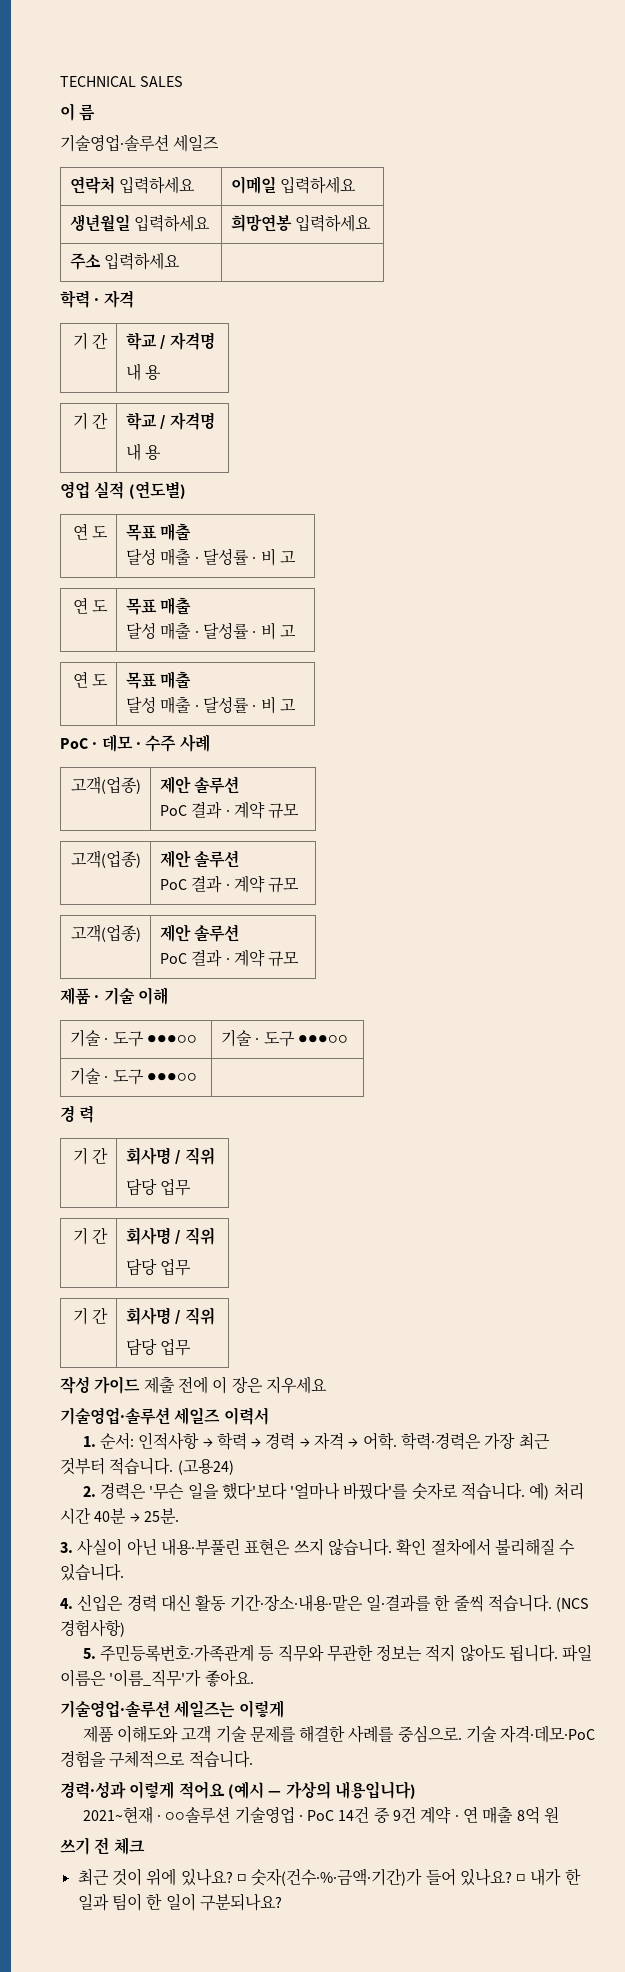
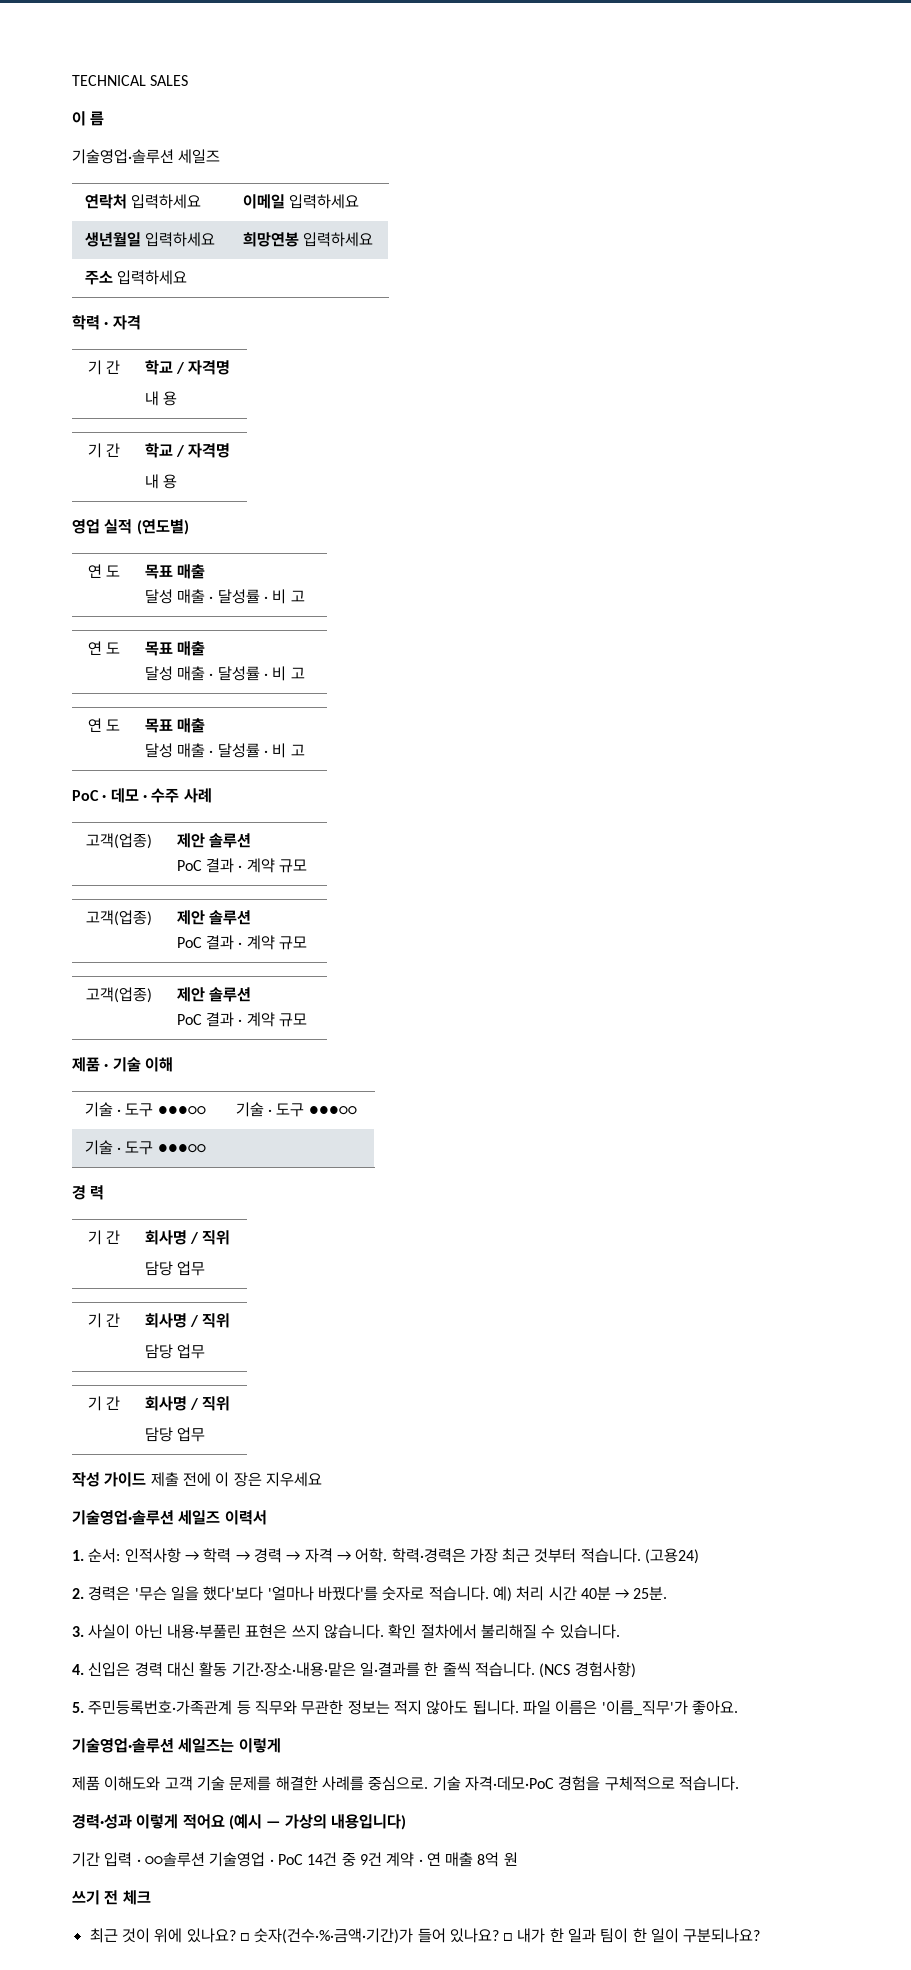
[82,1806,153,1824] 2021~현재 -> [72,1852,133,1867] 기간 입력

